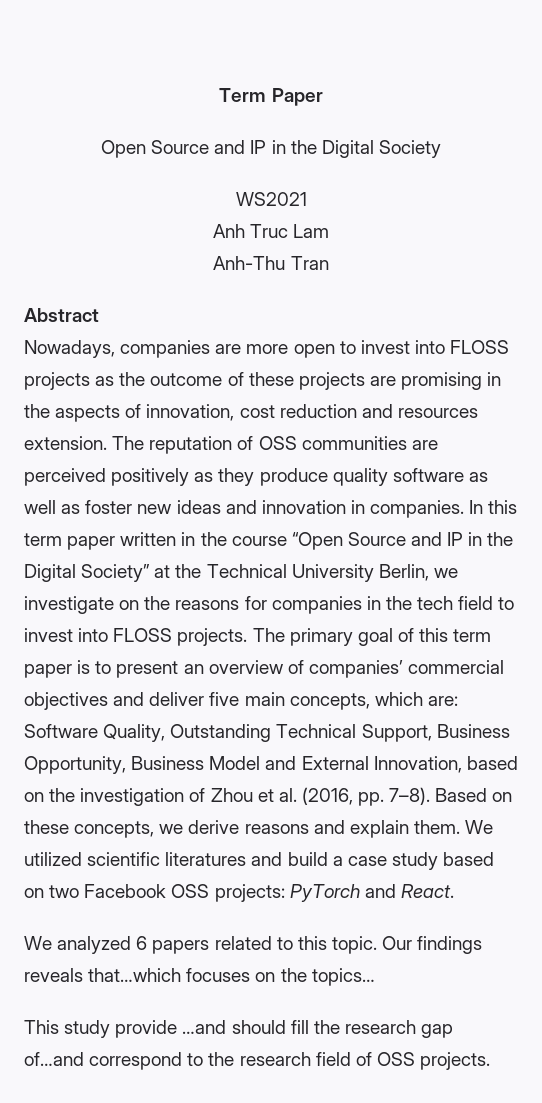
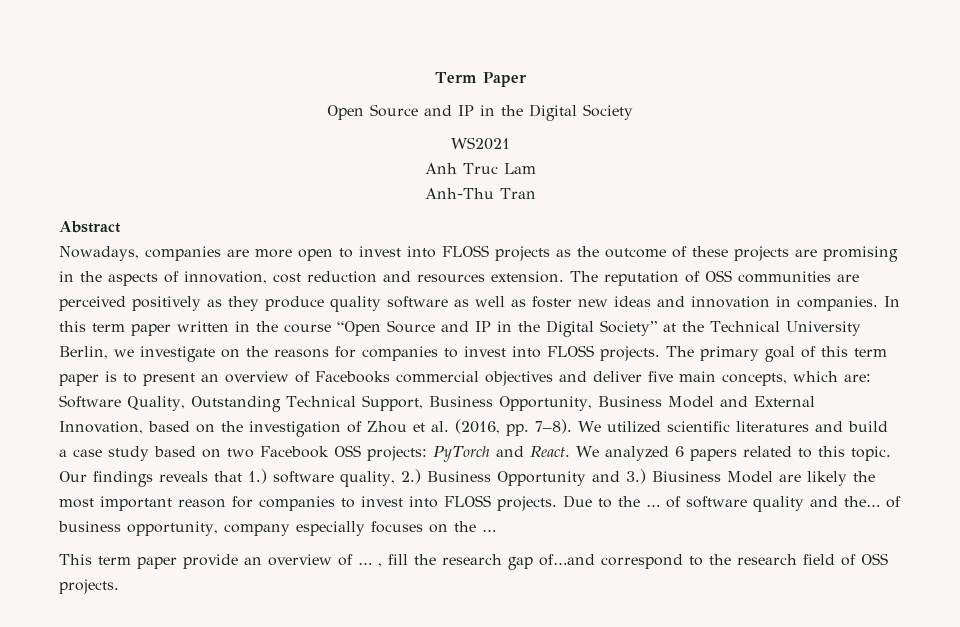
[366,596,494,610] in the tech field -> (438, 353) none
[308,660,403,678] companies’ -> [315,371,390,383] Facebooks
[435,788,513,802] [24,820,460,838] Based on these concepts, we derive reasons and explain them. -> (572, 426) none
(454, 891) // -> (570, 452) none
[88,968,182,982] that…which -> [214,469,875,487] [59,495,901,512] [58,521,365,536] that 1.) software quality, 2.) Business Opportunity and 3.) Biusiness Model are likely the most important reason for companies to invest into FLOSS projects. Due to the … of software quality and the… of business opportunity, company especially
[311,968,375,986] topics… -> [481,529,496,532] …
[64,1020,286,1038] study provide …and should -> [98,554,382,569] term paper provide an overview of … ,

